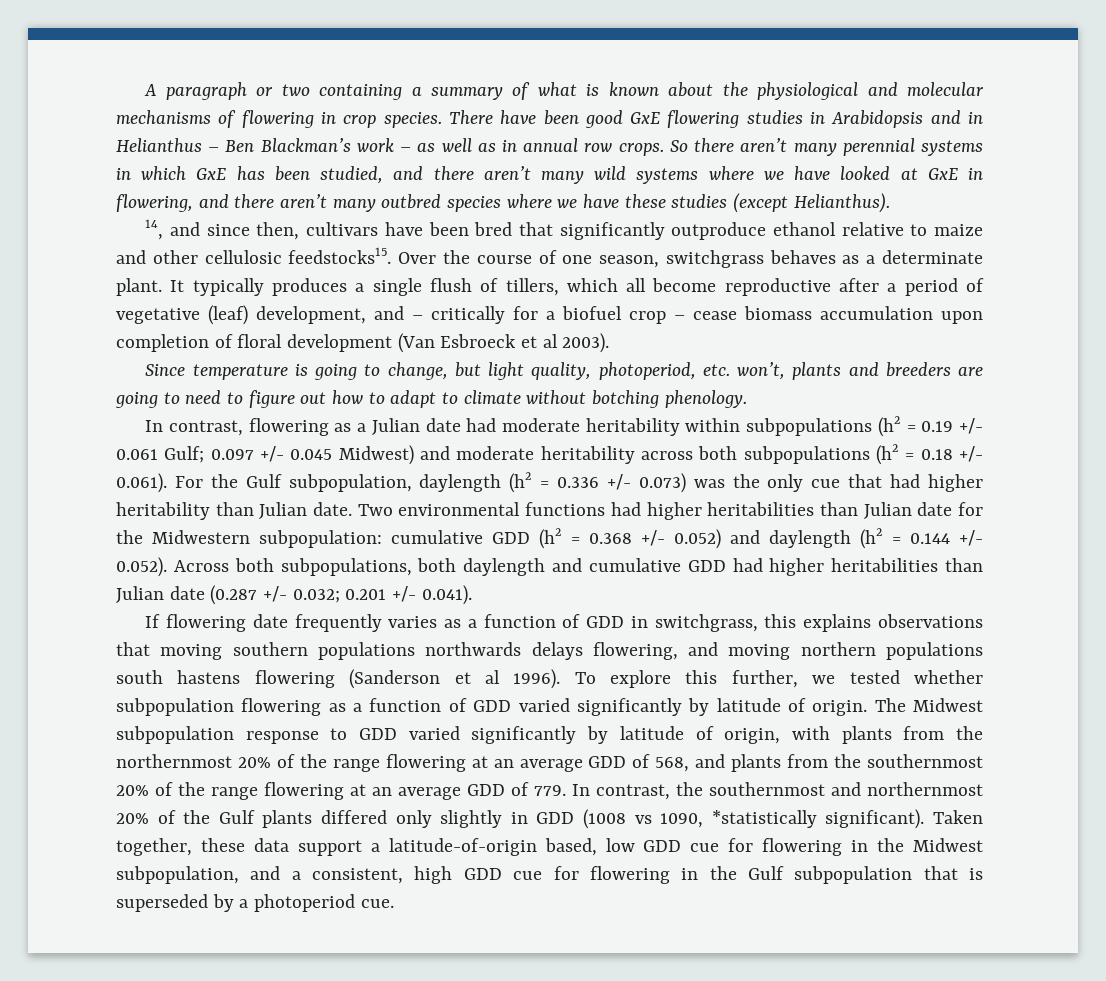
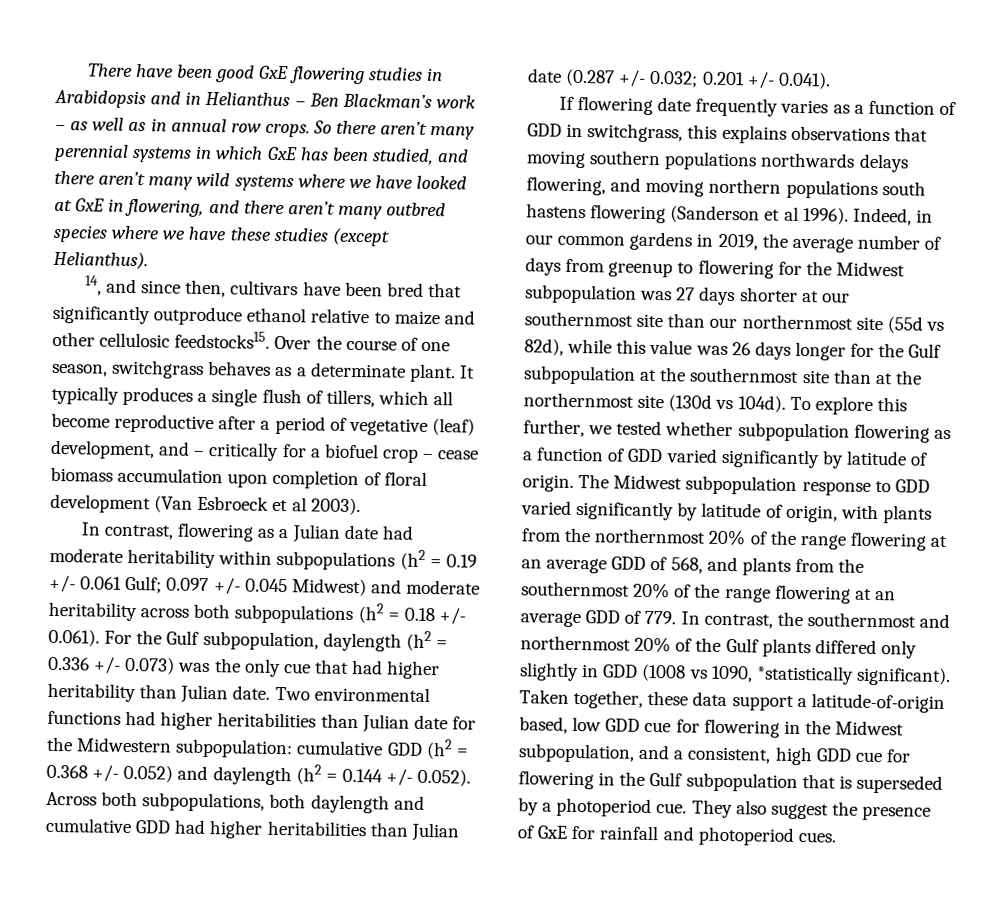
[144,82,984,100] [116,110,442,128] A paragraph or two containing a summary of what is known about the physiological and molecular mechanisms of flowering in crop species. -> (87, 70) none
[145,362,983,380] [115,390,747,408] // Since temperature is going to change, but light quality, photoperiod, etc. won’t, plants and breeders are going to need to figure out how to adapt to climate without botching phenology. -> (361, 506) none
(561, 679) none -> [852,207,933,226] [525,231,942,253] [525,257,905,279] [525,284,850,306] [524,311,944,334] [524,338,942,361] [523,365,922,385] [523,392,786,413] Indeed, in our common gardens in 2019, the average number of days from greenup to flowering for the Midwest subpopulation was 27 days shorter at our southernmost site than our northernmost site (55d vs 82d), while this value was 26 days longer for the Gulf subpopulation at the southernmost site than at the northernmost site (130d vs 104d).
(394, 903) none -> [691,799,932,821] [517,825,836,846] They also suggest the presence of GxE for rainfall and photoperiod cues.

